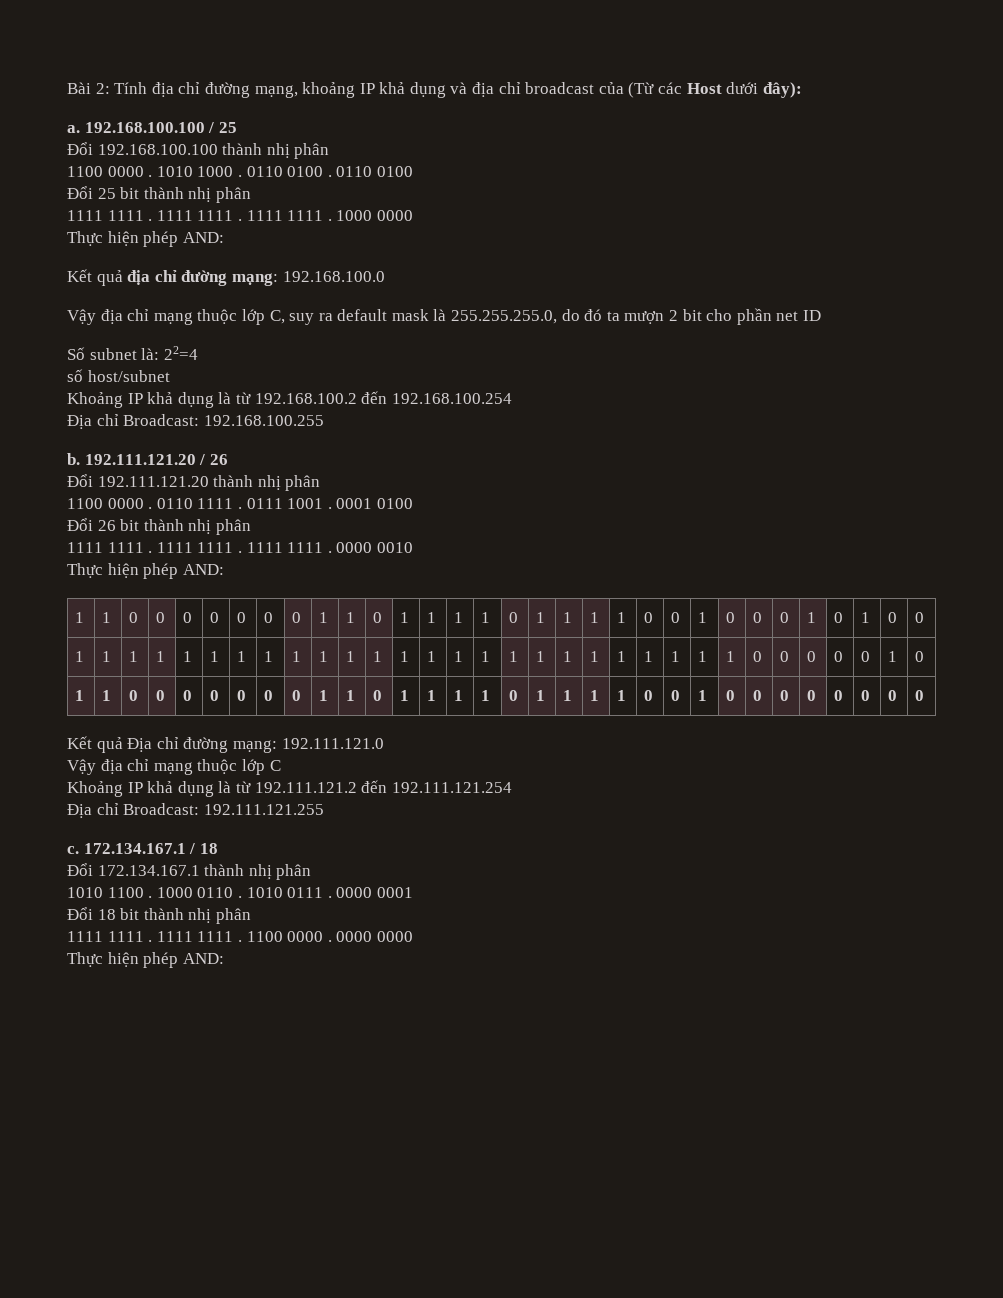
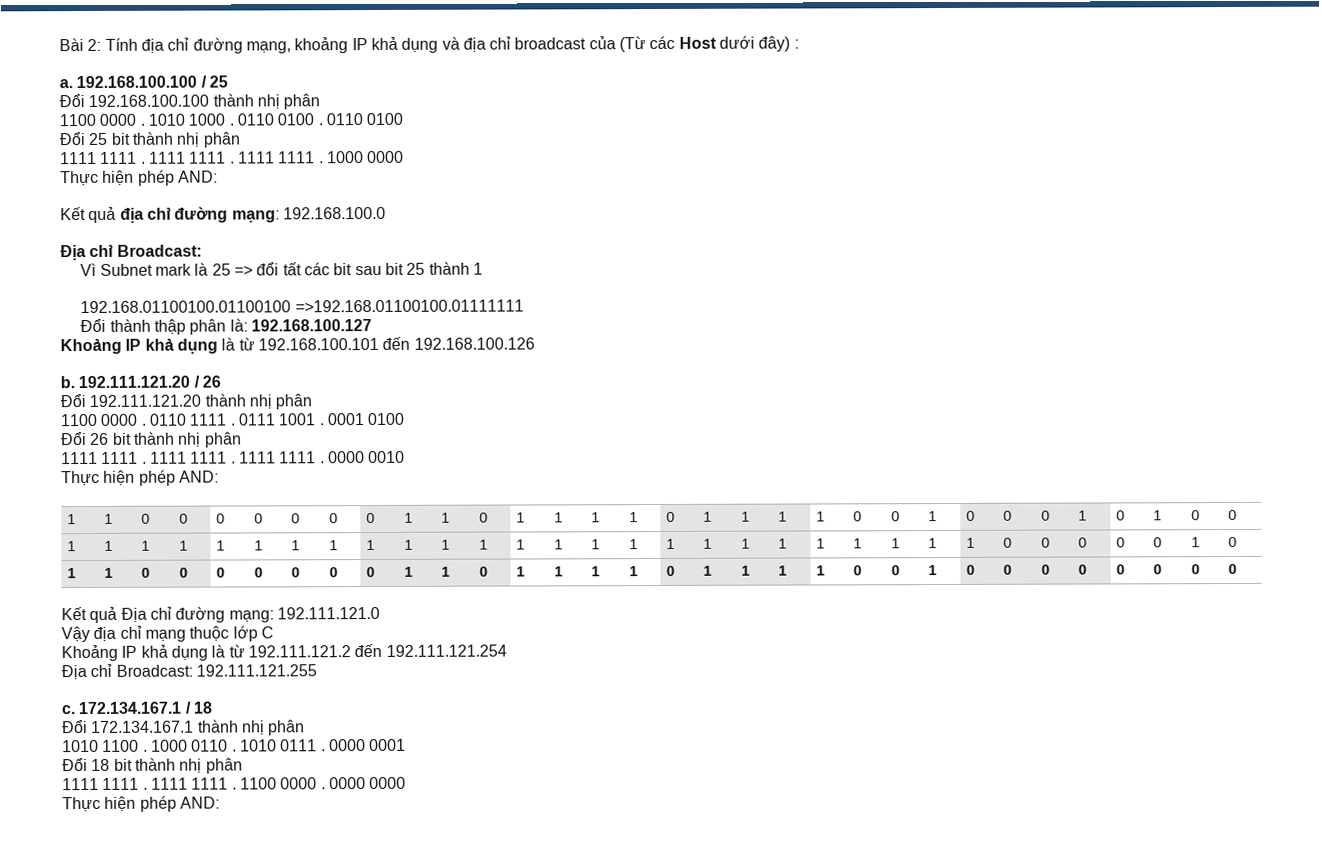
[762,82,802,98] đây): -> [758,35,799,52] đây) :
[67,308,821,325] [67,346,198,360] [67,369,170,382] [67,391,512,408] [67,414,324,429] Vậy địa chỉ mạng thuộc lớp C, suy ra default mask là 255.255.255.0, do đó ta mượn 2 bit cho phần net ID // Số subnet là: 22=4 // số host/subnet // Khoảng IP khả dụng là từ 192.168.100.2 đến 192.168.100.254 // Địa chỉ Broadcast: 192.168.100.255 -> [60,244,202,261] [80,261,483,277] [80,299,524,314] [80,318,372,335] [60,336,535,355] Địa chỉ Broadcast: // Vì Subnet mark là 25 => đổi tất các bit sau bit 25 thành 1 // 192.168.01100100.01100100 =>192.168.01100100.01111111 // Đổi thành thập phân là: 192.168.100.127 // Khoảng IP khả dụng là từ 192.168.100.101 đến 192.168.100.126

